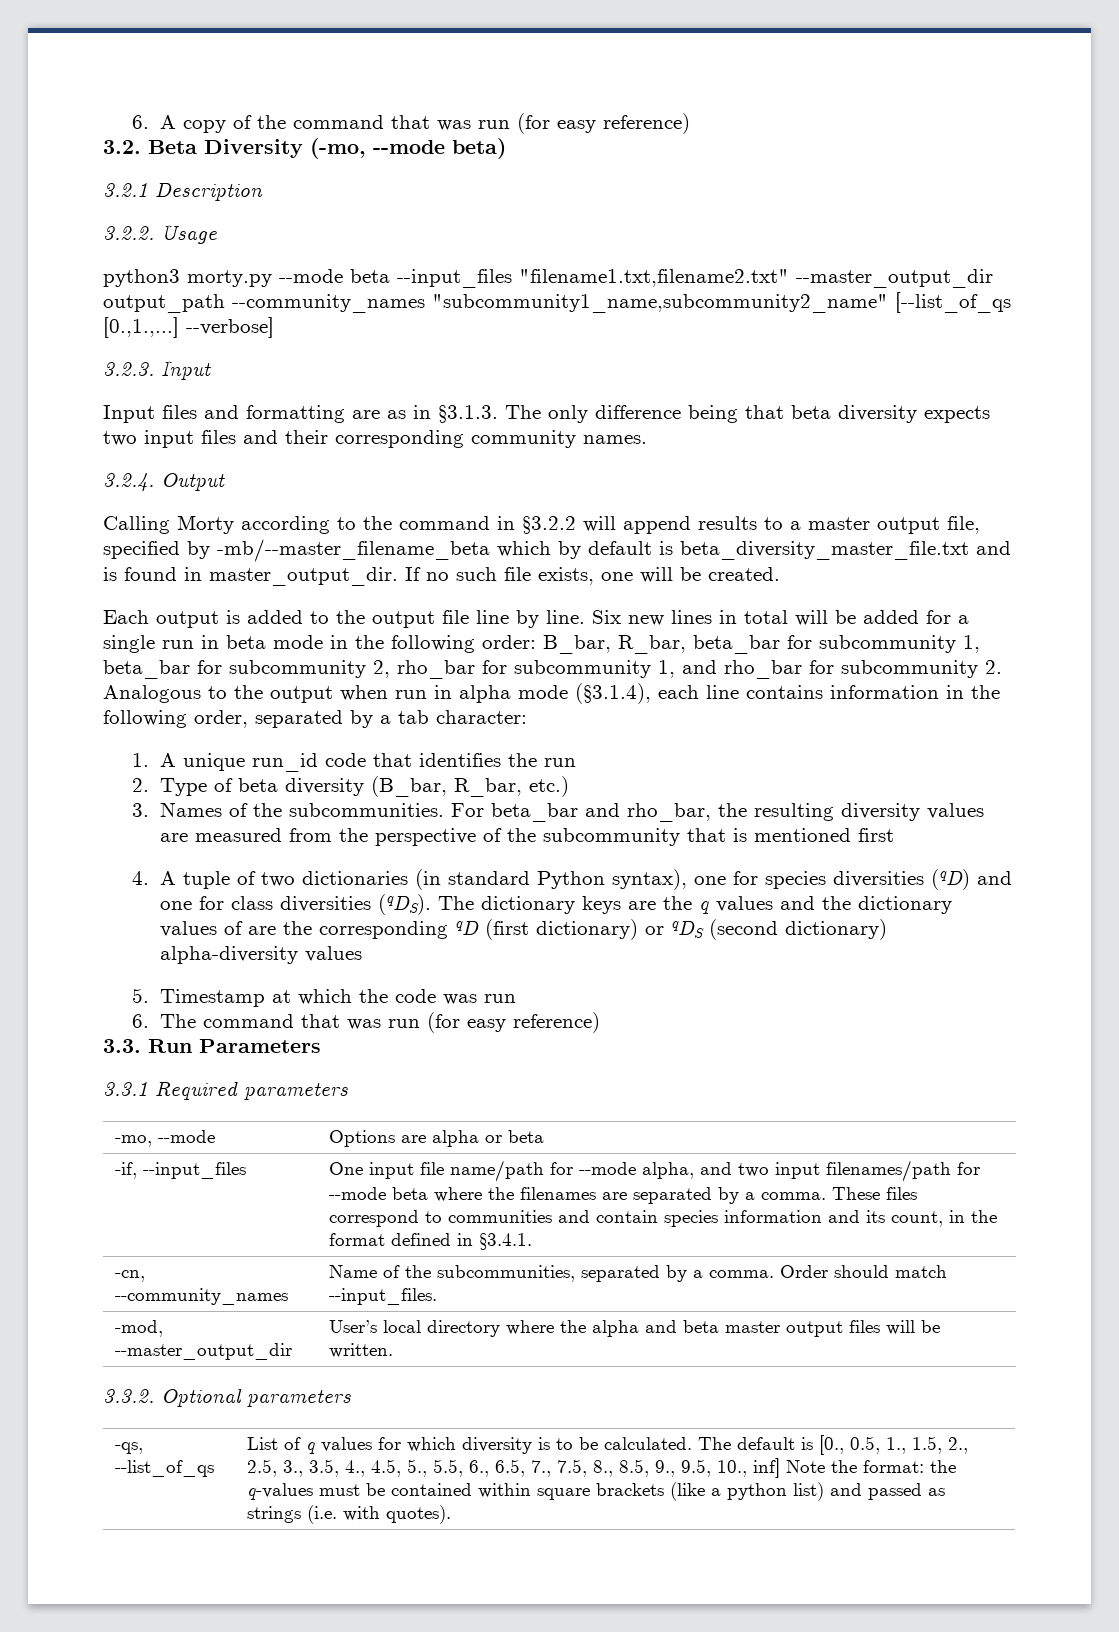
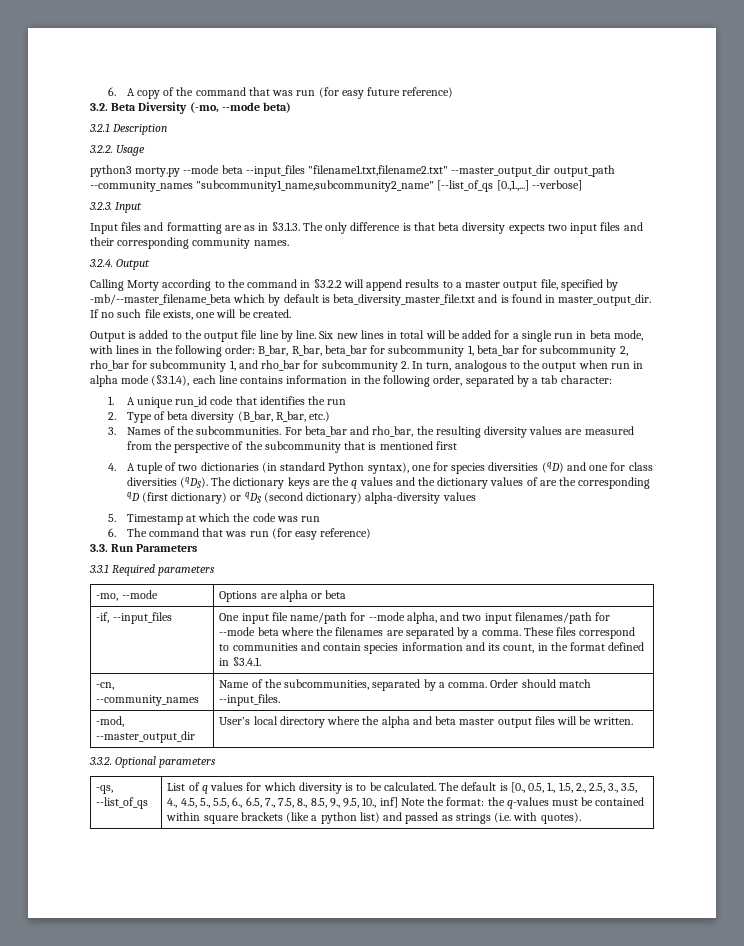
(597, 126) none -> [366,87,400,96] future
[688,405,738,423] being -> [402,223,411,231] is
[103,610,219,628] Each output -> [90,331,125,342] Output
[273,635,323,649] mode -> [613,330,643,341] [89,345,140,354] mode, with lines
[103,685,201,703] Analogous -> [412,360,507,372] In turn, analogous

